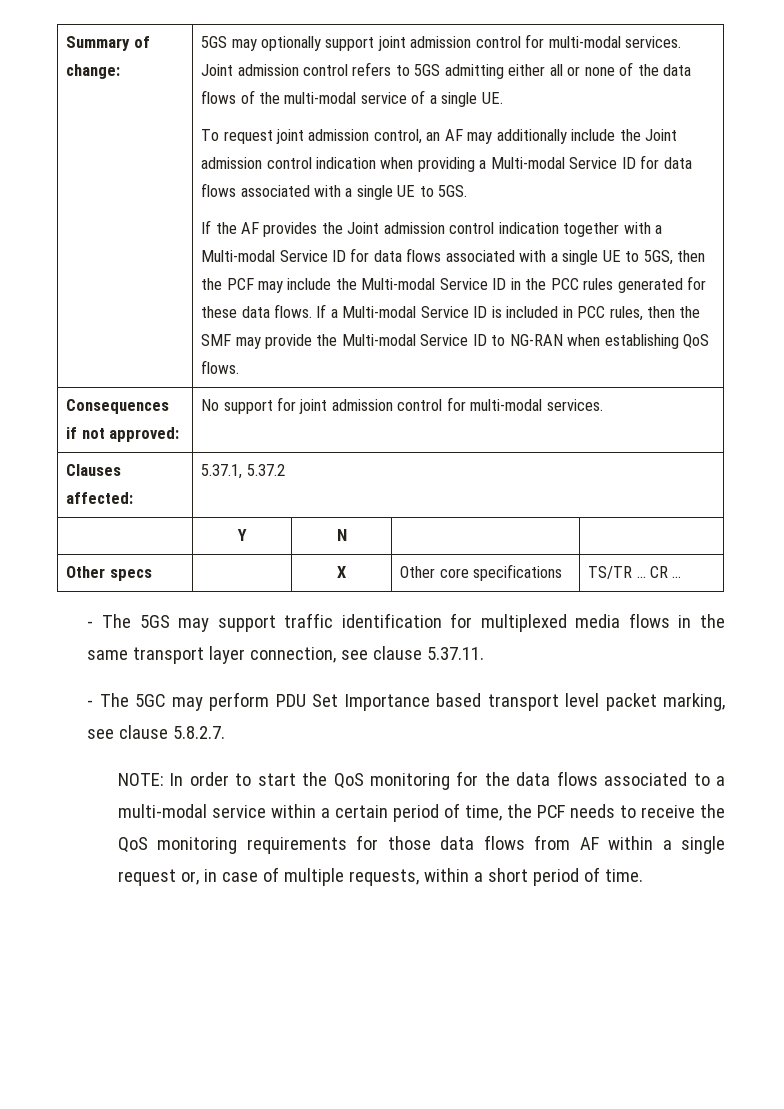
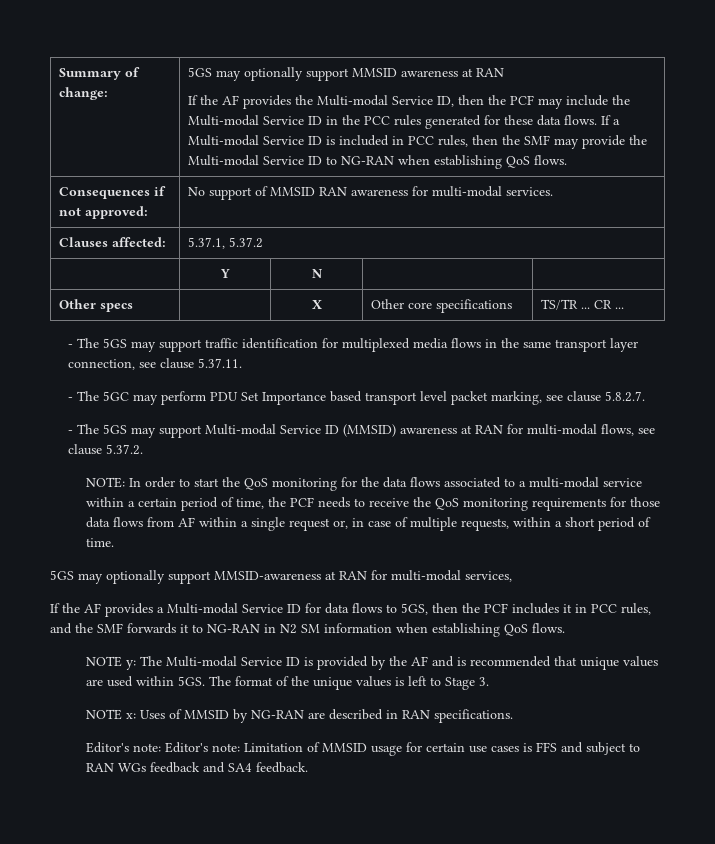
[377,34,682,51] [201,62,691,79] [201,90,503,107] [201,129,678,144] [201,155,692,172] [201,183,468,200] joint admission control for multi-modal services. Joint admission control refers to 5GS admitting either all or none of the data flows of the multi-modal service of a single UE. // To request joint admission control, an AF may additionally include the Joint admission control indication when providing a Multi-modal Service ID for data flows associated with a single UE to 5GS. -> [352,68,505,77] MMSID awareness at RAN
[347,222,663,237] [201,248,673,265] Joint admission control indication together with a Multi-modal Service ID for data flows associated with a single UE to 5GS, -> [317,95,455,107] Multi-modal Service ID,
[276,397,443,414] for joint admission control -> [255,186,409,196] of MMSID RAN awareness
(226, 732) none -> [67,424,655,438] [67,444,143,455] // - The 5GS may support Multi-modal Service ID (MMSID) awareness at RAN for multi-modal flows, see clause 5.37.2.
(643, 875) none -> [50,570,512,584] [50,603,651,617] [50,623,565,637] [85,656,658,670] [85,676,489,690] [85,709,513,723] [85,742,640,756] [85,762,308,773] // 5GS may optionally support MMSID-awareness at RAN for multi-modal services, // If the AF provides a Multi-modal Service ID for data flows to 5GS, then the PCF includes it in PCC rules, and the SMF forwards it to NG-RAN in N2 SM information when establishing QoS flows. // NOTE y: The Multi-modal Service ID is provided by the AF and is recommended that unique values are used within 5GS. The format of the unique values is left to Stage 3. // NOTE x: Uses of MMSID by NG-RAN are described in RAN specifications. // Editor's note: Editor's note: Limitation of MMSID usage for certain use cases is FFS and subject to RAN WGs feedback and SA4 feedback.

